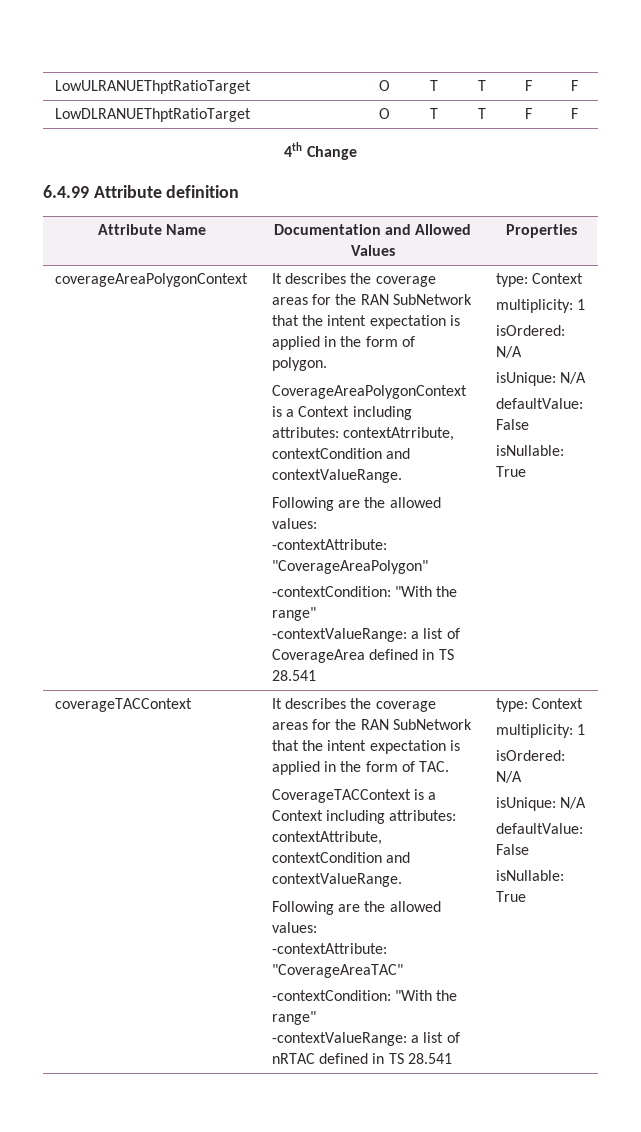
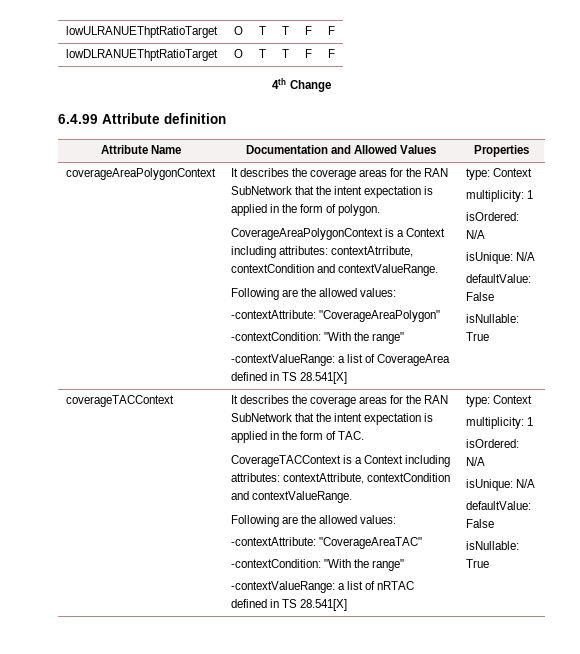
[55,80,252,94] [379,80,390,91] [430,80,438,91] [477,80,486,91] [525,80,532,91] [571,80,578,91] [55,108,252,122] LowULRANUEThptRatioTarget | O | T | T | F | F // LowDLRANUEThptRatioTarget -> [65,26,218,38] [233,26,243,35] [258,26,266,35] [281,26,289,35] [304,26,312,35] [327,26,335,35] [65,49,218,61] lowULRANUEThptRatioTarget | O | T | T | F | F // lowDLRANUEThptRatioTarget
[272,670,317,681] 28.541 -> [299,372,347,384] 28.541[X]
[407,1053,452,1064] 28.541 -> [299,599,347,611] 28.541[X]

